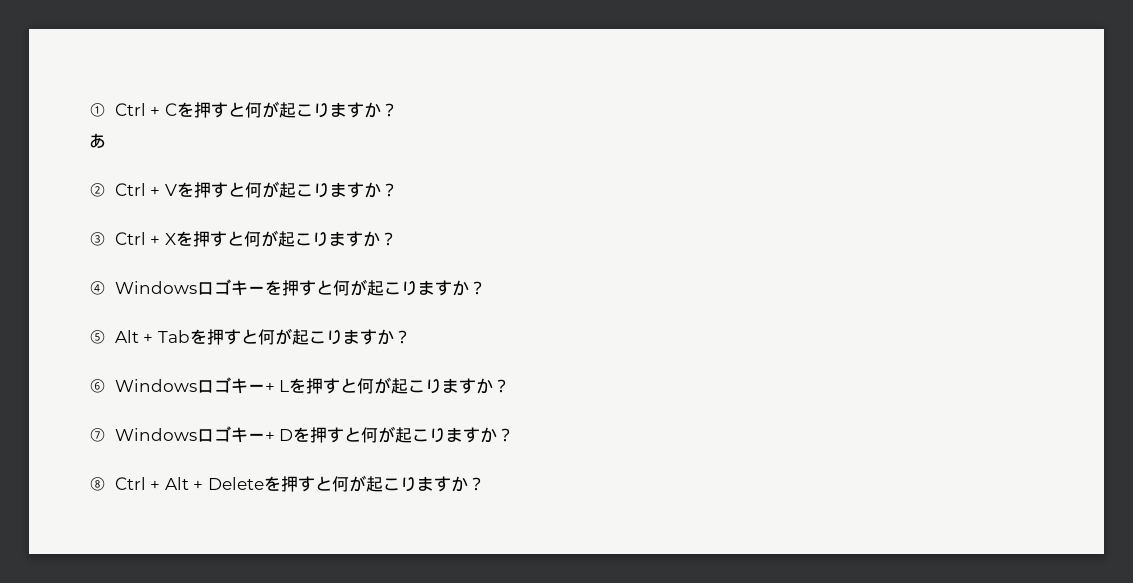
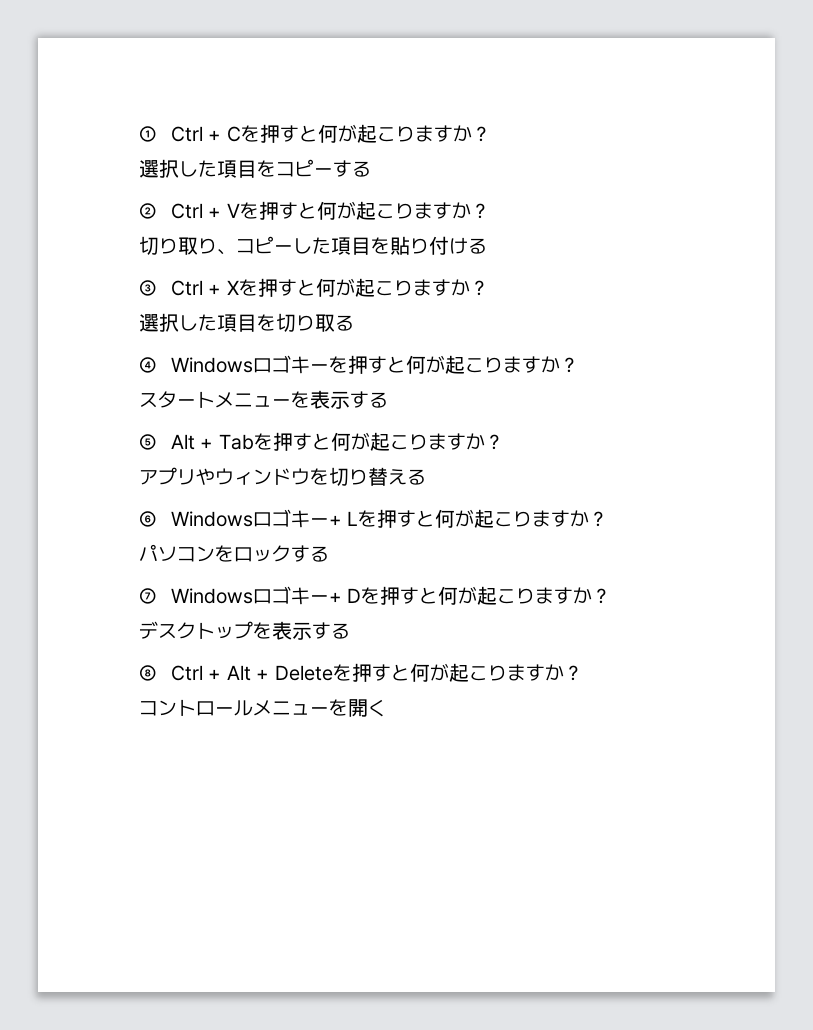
[89,133,106,149] あ -> [139,159,371,178] 選択した項目をコピーする
(398, 190) none -> [139,236,487,255] // 切り取り、コピーした項目を貼り付ける
(397, 239) none -> [139,313,354,332] // 選択した項目を切り取る
(486, 288) none -> [139,390,388,409] // スタートメニューを表示する
(411, 337) none -> [139,467,426,486] // アプリやウィンドウを切り替える
(511, 386) none -> [139,544,329,562] // パソコンをロックする
(515, 435) none -> [139,621,350,640] // デスクトップを表示する
(485, 484) none -> [139,699,387,717] // コントロールメニューを開く

